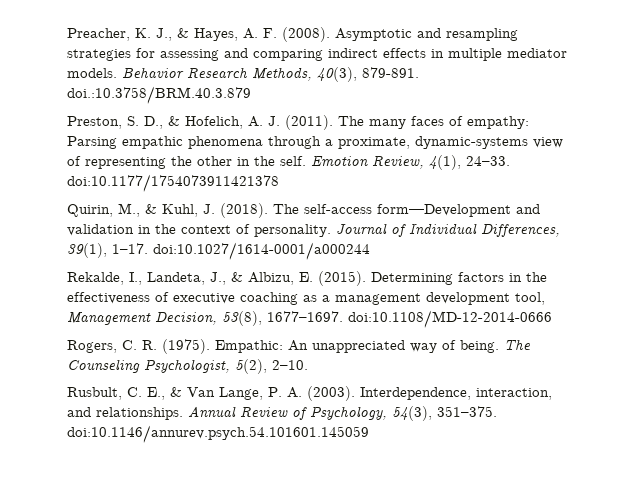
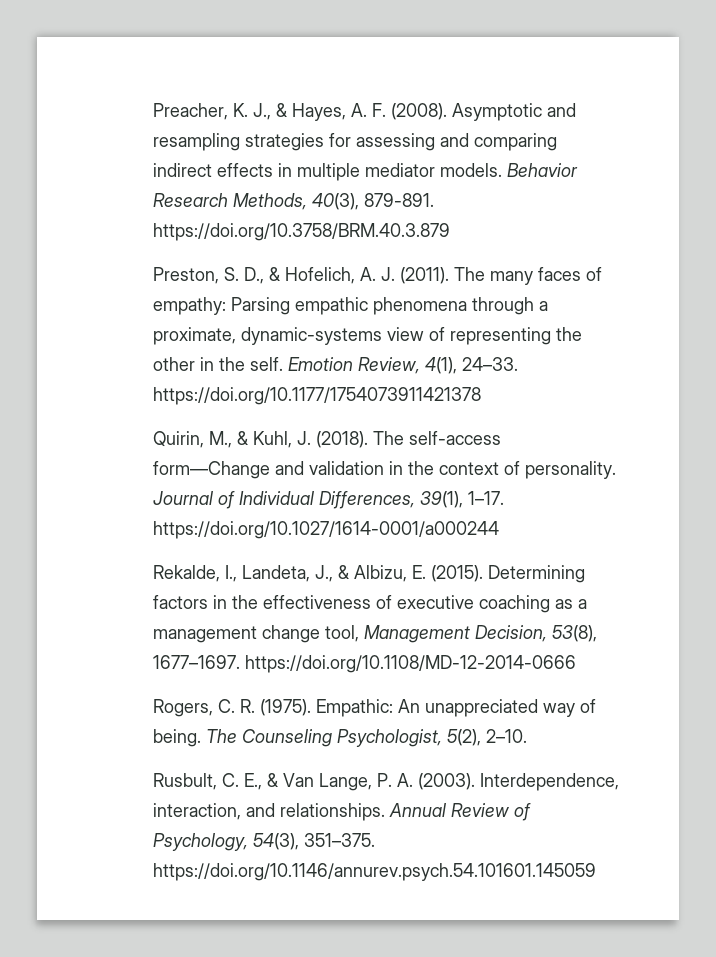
[67,86,252,104] doi.:10.3758/BRM.40.3.879 -> [153,223,451,241] https://doi.org/10.3758/BRM.40.3.879
[67,174,280,192] doi:10.1177/1754073911421378 -> [153,387,482,405] https://doi.org/10.1177/1754073911421378
[377,204,512,217] form—Development -> [153,461,271,479] form—Change
[153,242,371,260] doi:10.1027/1614-0001/a000244 -> [153,521,500,539] https://doi.org/10.1027/1614-0001/a000244
[426,292,511,305] development -> [262,625,321,643] change
[348,310,553,328] doi:10.1108/MD-12-2014-0666 -> [245,655,577,673] https://doi.org/10.1108/MD-12-2014-0666
[67,425,370,443] doi:10.1146/annurev.psych.54.101601.145059 -> [153,863,597,881] https://doi.org/10.1146/annurev.psych.54.101601.145059

